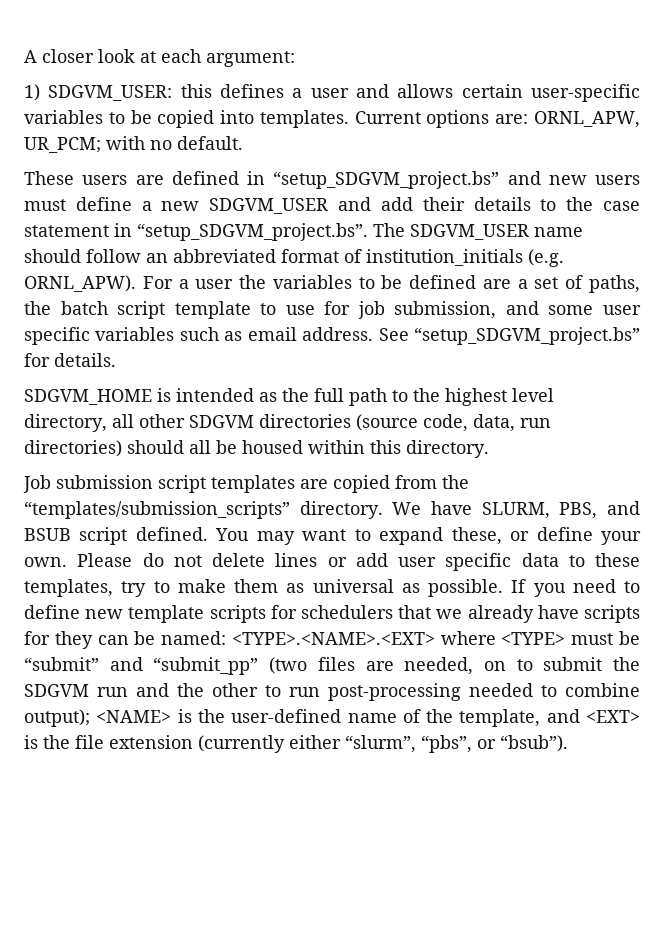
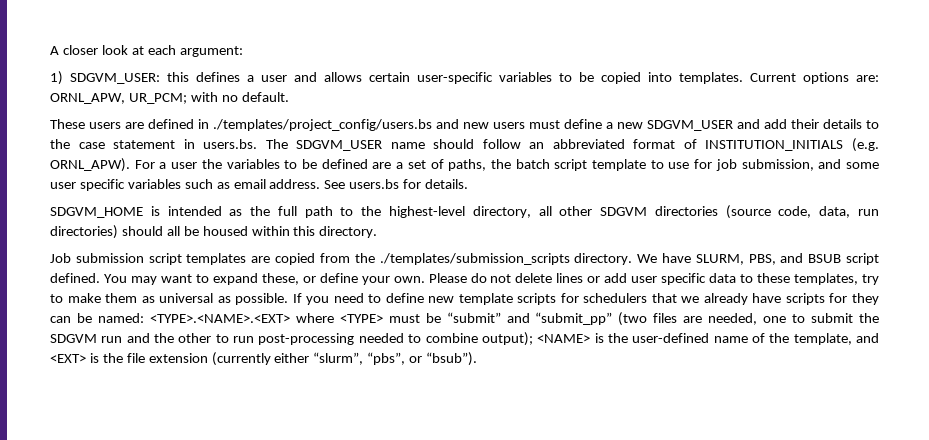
[273,171,500,189] “setup_SDGVM_project.bs” -> [213,119,432,131] ./templates/project_config/users.bs
[137,223,368,241] “setup_SDGVM_project.bs”. -> [203,139,258,149] users.bs.
[366,249,523,266] institution_initials -> [705,140,844,151] INSTITUTION_INITIALS
[414,327,640,345] “setup_SDGVM_project.bs” -> [349,179,400,189] users.bs
[445,388,554,406] highest level -> [388,206,465,218] highest-level
[24,501,290,519] “templates/submission_scripts” -> [379,253,570,265] ./templates/submission_scripts
[483,661,506,671] on -> [763,316,787,323] one

